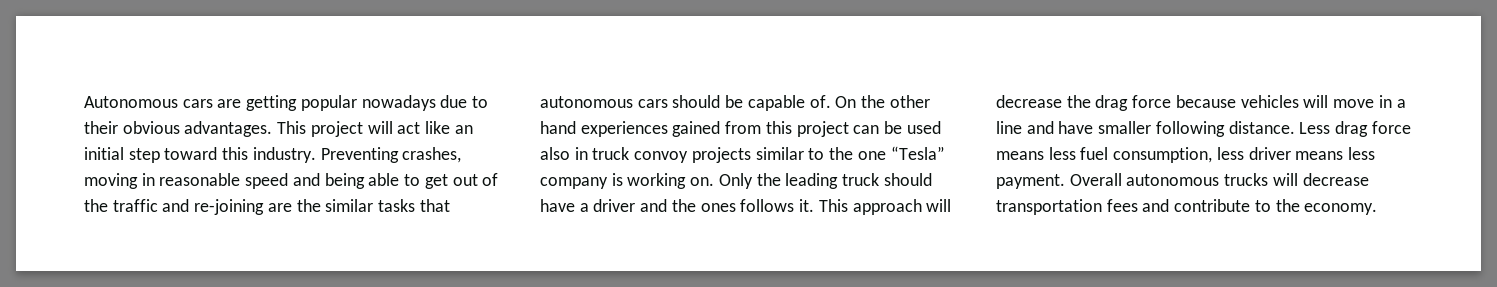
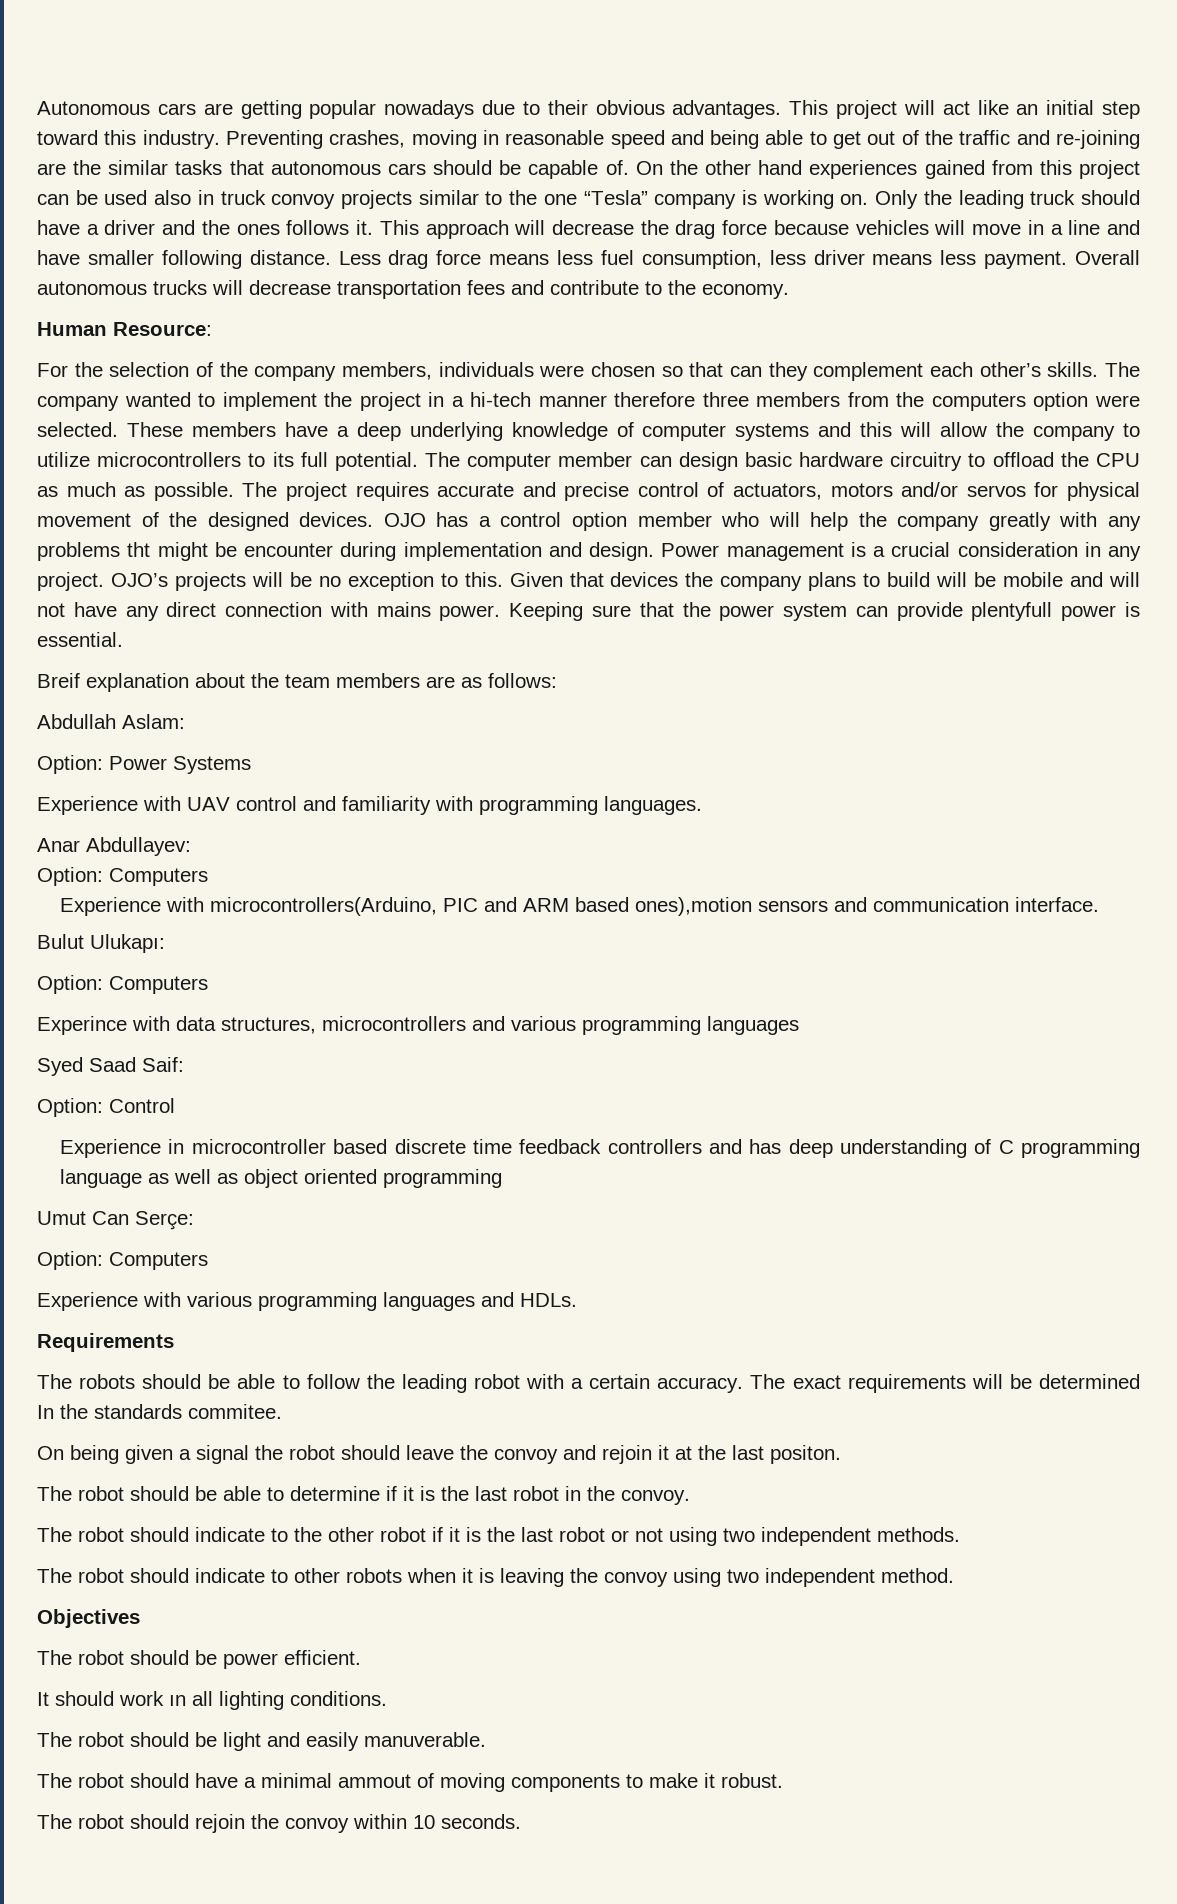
(1378, 209) none -> [37,322,212,336] [37,362,1140,381] [37,392,1140,411] [37,422,1141,441] [37,452,1140,471] [37,482,1141,501] [37,512,1141,531] [37,542,1141,561] [37,572,1141,591] [37,602,1141,621] [37,632,123,647] [37,673,557,692] [37,714,185,729] [37,755,251,774] [37,796,702,815] [37,837,191,856] [37,867,208,886] [60,897,1100,916] [37,934,165,953] [37,975,208,994] [37,1016,799,1035] [37,1057,184,1076] [37,1098,175,1117] [60,1139,1141,1158] [60,1169,503,1188] [37,1211,194,1230] [37,1251,208,1270] [37,1292,577,1311] [37,1333,174,1352] [37,1374,1140,1393] [37,1404,282,1419] [37,1445,841,1464] [37,1486,690,1505] [37,1527,960,1546] [37,1568,954,1587] [37,1609,140,1628] [37,1650,361,1669] [37,1691,387,1710] [37,1732,486,1751] [37,1773,783,1792] [37,1814,521,1833] // Human Resource: // For the selection of the company members, individuals were chosen so that can they complement each other’s skills. The company wanted to implement the project in a hi-tech manner therefore three members from the computers option were selected. These members have a deep underlying knowledge of computer systems and this will allow the company to utilize microcontrollers to its full potential. The computer member can design basic hardware circuitry to offload the CPU as much as possible. The project requires accurate and precise control of actuators, motors and/or servos for physical movement of the designed devices. OJO has a control option member who will help the company greatly with any problems tht might be encounter during implementation and design. Power management is a crucial consideration in any project. OJO’s projects will be no exception to this. Given that devices the company plans to build will be mobile and will not have any direct connection with mains power. Keeping sure that the power system can provide plentyfull power is essential. // Breif explanation about the team members are as follows: // Abdullah Aslam: // Option: Power Systems // Experience with UAV control and familiarity with programming languages. // Anar Abdullayev: // Option: Computers // Experience with microcontrollers(Arduino, PIC and ARM based ones),motion sensors and communication interface. // Bulut Ulukapı: // Option: Computers // Experince with data structures, microcontrollers and various programming languages // Syed Saad Saif: // Option: Control // Experience in microcontroller based discrete time feedback controllers and has deep understanding of C programming language as well as object oriented programming // Umut Can Serçe: // Option: Computers // Experience with various programming languages and HDLs. // Requirements // The robots should be able to follow the leading robot with a certain accuracy. The exact requirements will be determined In the standards commitee. // On being given a signal the robot should leave the convoy and rejoin it at the last positon. // The robot should be able to determine if it is the last robot in the convoy. // The robot should indicate to the other robot if it is the last robot or not using two independent methods. // The robot should indicate to other robots when it is leaving the convoy using two independent method. // Objectives // The robot should be power efficient. // It should work ın all lighting conditions. // The robot should be light and easily manuverable. // The robot should have a minimal ammout of moving components to make it robust. // The robot should rejoin the convoy within 10 seconds.

